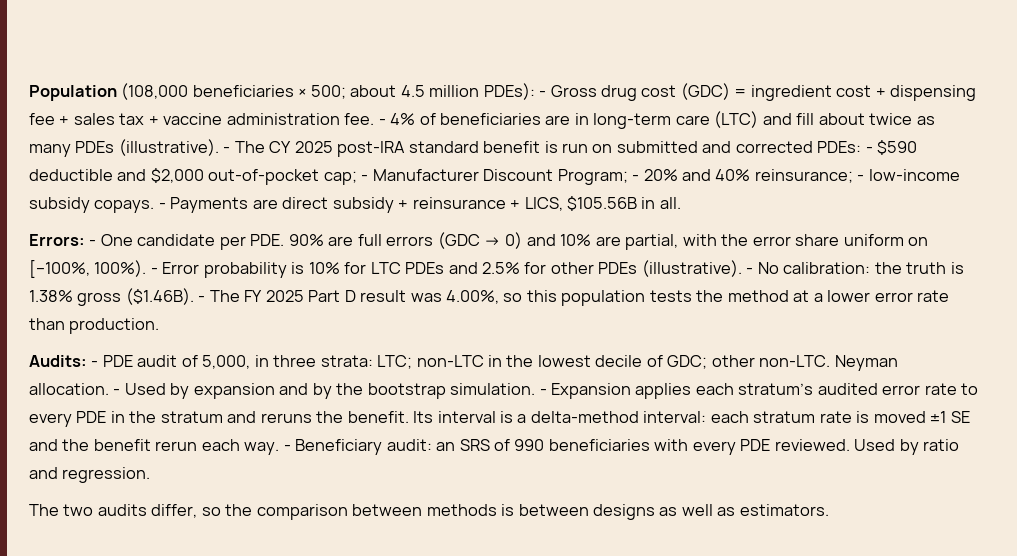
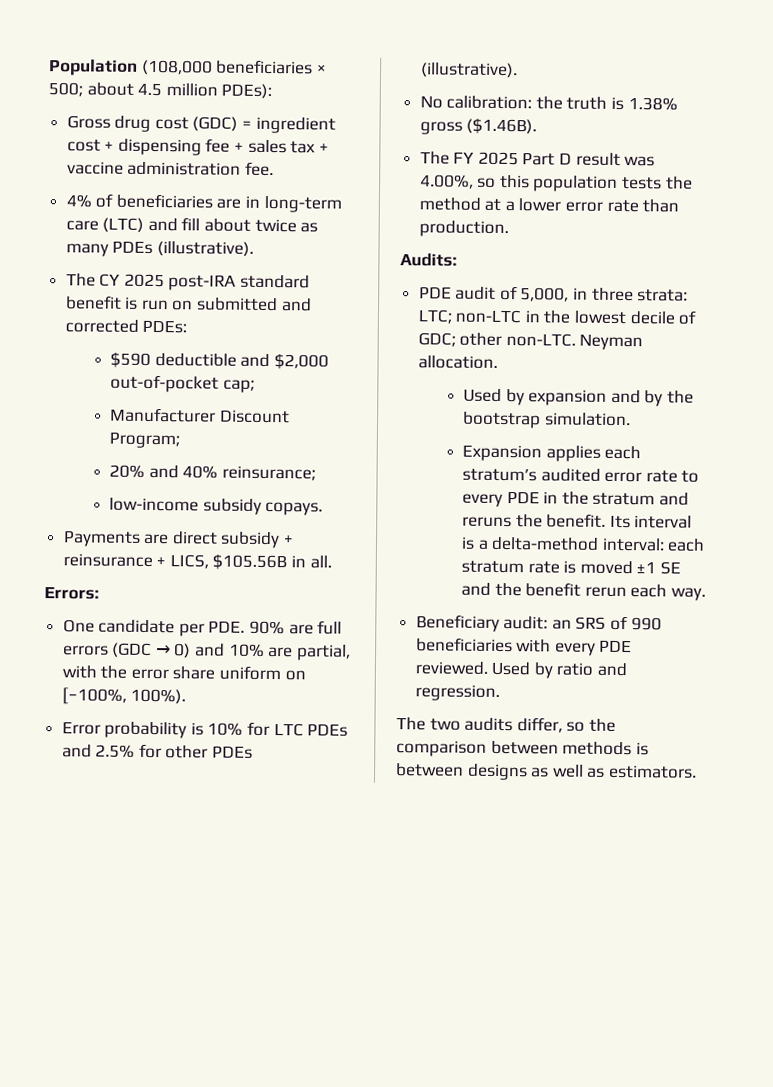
[539,91,547,97] - -> (273, 91) //
[378,119,386,125] - -> (274, 169) //
[223,147,231,153] - -> (254, 249) //
[865,147,873,153] - -> (188, 326) //
[361,175,369,181] - -> (255, 386) //
[632,175,640,181] - -> (180, 440) //
[857,175,865,181] - -> (316, 473) //
[158,203,166,209] - -> (324, 508) //
[89,240,97,246] - -> (99, 593) //
[150,268,158,274] - -> (187, 696) //
[746,268,754,274] - -> (518, 70) //
[198,296,206,302] - -> (538, 126) //
[91,361,99,367] - -> (457, 260) //
[113,389,121,395] - -> (498, 362) //
[539,389,547,395] - -> (631, 419) //
[283,445,291,451] - -> (706, 594) //

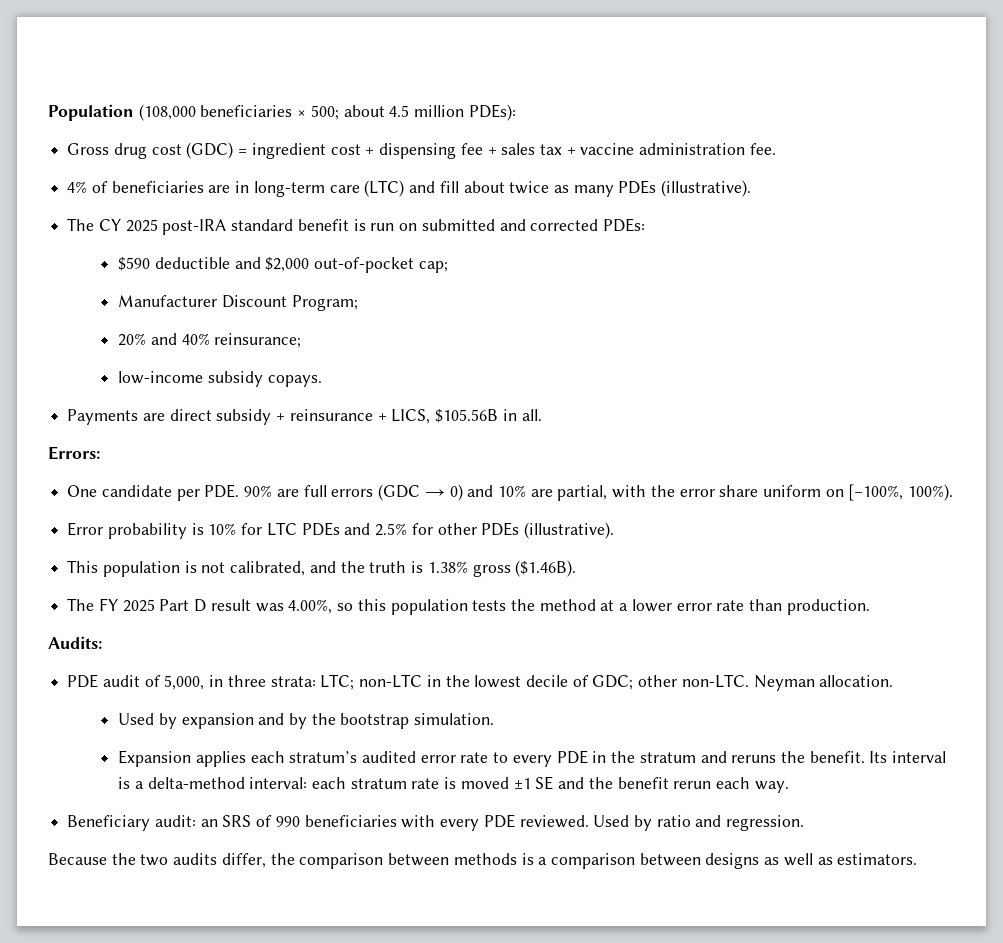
[419,95,533,110] No calibration: -> [67,560,336,577] This population is not calibrated, and
[396,717,426,731] The -> [48,853,136,865] Because the
[566,721,586,732] so -> (266, 860) none
(649, 749) none -> [538,853,635,869] a comparison

